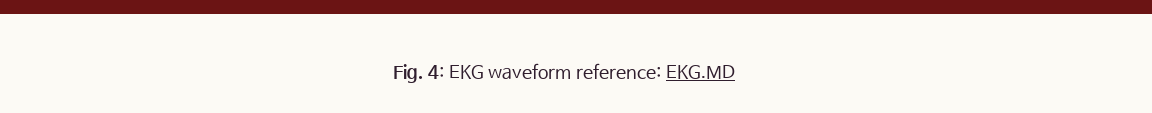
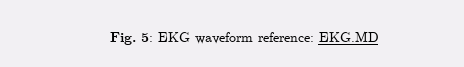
[427,65,444,79] 4: -> [140,33,153,42] 5:

